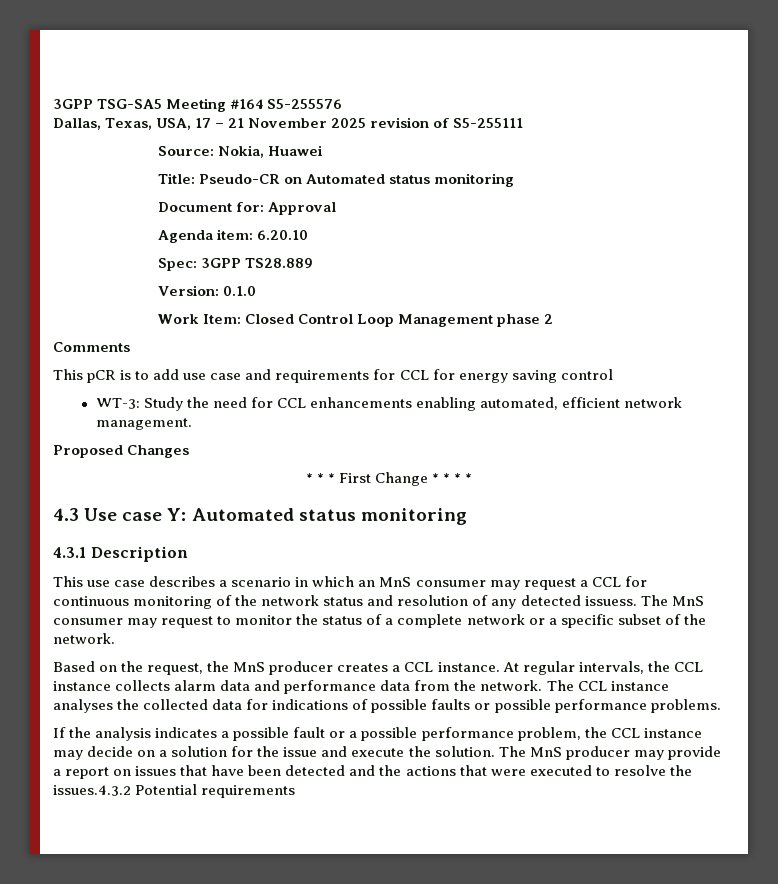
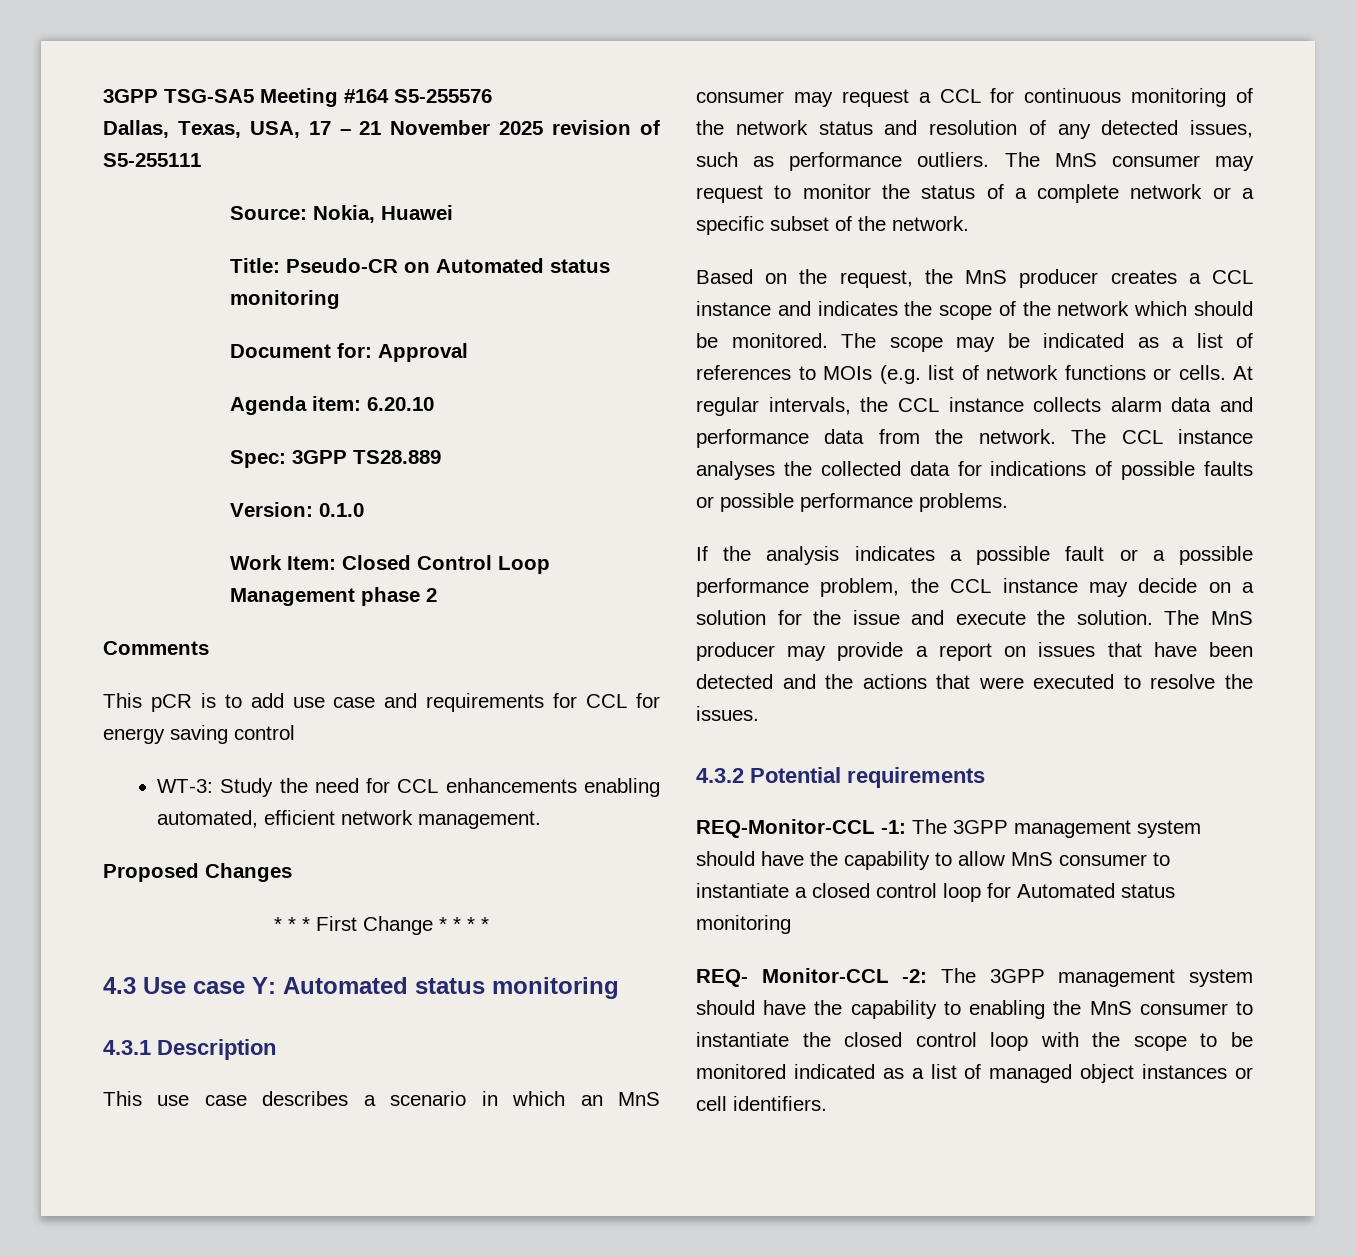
[584,596,637,606] issuess. -> [1190,120,1253,138] [696,152,990,171] issues, such as performance outliers.
[437,662,500,672] instance. -> [696,301,1253,320] [696,333,1253,352] [696,365,1226,384] instance and indicates the scope of the network which should be monitored. The scope may be indicated as a list of references to MOIs (e.g. list of network functions or cells.
[53,785,131,796] issues.4.3.2 -> [696,706,759,721] [696,768,744,783] issues. // 4.3.2
(296, 791) none -> [696,819,1201,838] [696,851,1170,870] [696,883,1175,902] [696,915,791,934] [696,968,1253,987] [696,1000,1253,1019] [696,1032,1253,1051] [696,1064,1253,1083] [696,1096,827,1111] // REQ-Monitor-CCL -1: The 3GPP management system should have the capability to allow MnS consumer to instantiate a closed control loop for Automated status monitoring // REQ- Monitor-CCL -2: The 3GPP management system should have the capability to enabling the MnS consumer to instantiate the closed control loop with the scope to be monitored indicated as a list of managed object instances or cell identifiers.

